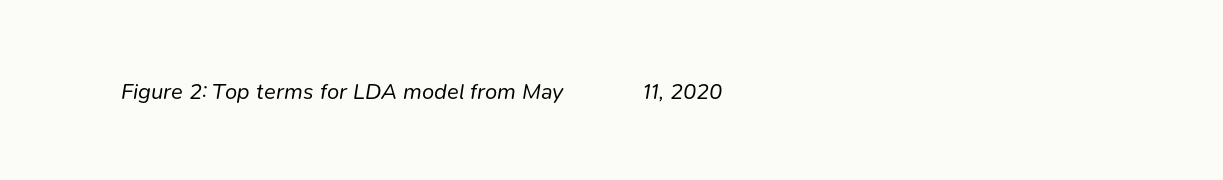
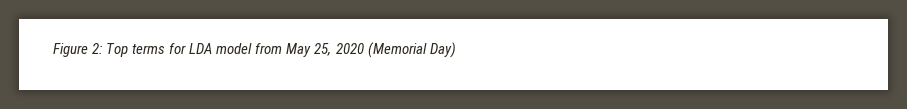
[643,84,722,102] 11, 2020 -> [314,42,456,58] 25, 2020 (Memorial Day)

